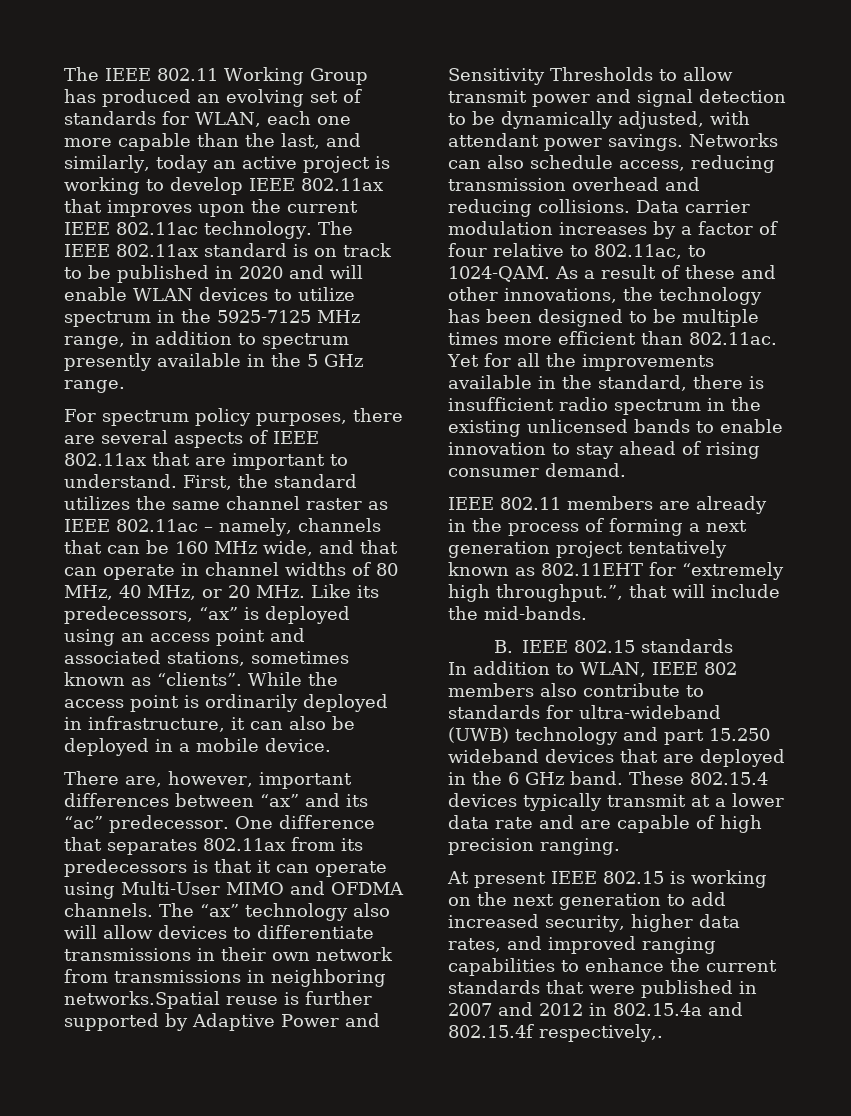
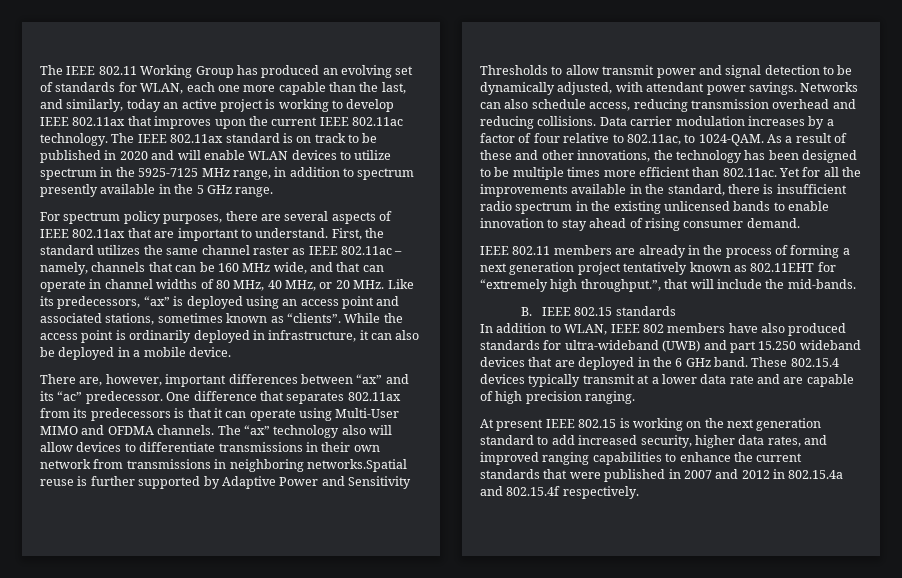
[540,683,704,697] also contribute to -> [728,323,847,336] have also produced
[515,727,618,745] technology -> (701, 346) none
(661, 901) none -> [480,435,534,445] standard
[539,1024,663,1042] respectively,. -> [562,486,639,499] respectively.

